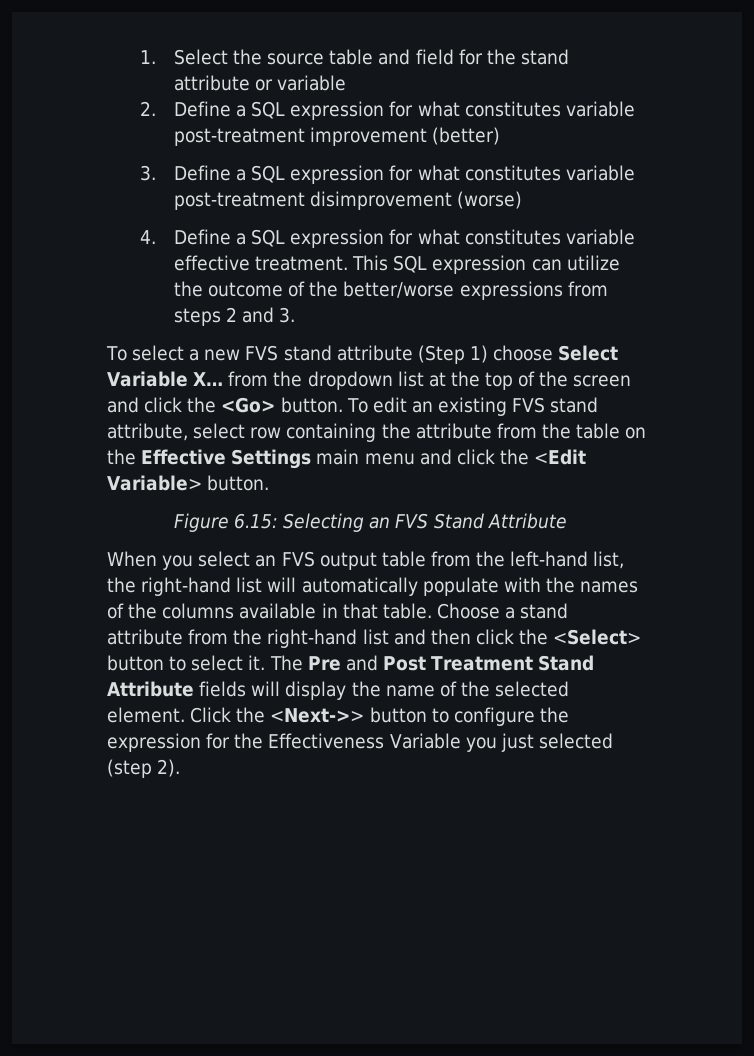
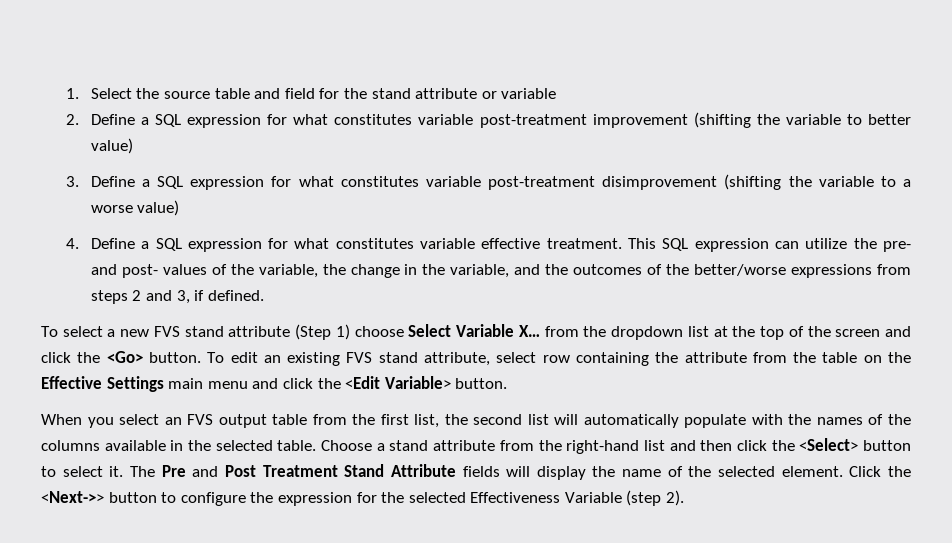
[432,127,501,145] (better) -> [693,112,912,128] [90,138,133,154] (shifting the variable to better value)
[457,191,523,209] (worse) -> [724,174,912,190] [90,200,180,216] (shifting the variable to a worse value)
[207,282,283,297] outcome -> [883,241,911,252] [90,264,643,278] pre- and post- values of the variable, the change in the variable, and the outcomes
[279,307,296,323] 3. -> [176,290,264,304] 3, if defined.
[173,513,567,532] // Figure 6.15: Selecting an FVS Stand Attribute -> (508, 383) none
[510,551,589,567] left-hand -> [380,414,409,425] first
[141,577,232,596] right-hand -> [473,414,523,425] second
[342,603,378,619] that -> [188,440,273,451] the selected
(264, 741) none -> [408,492,466,503] selected
[465,733,613,752] you just selected -> (622, 497) none

